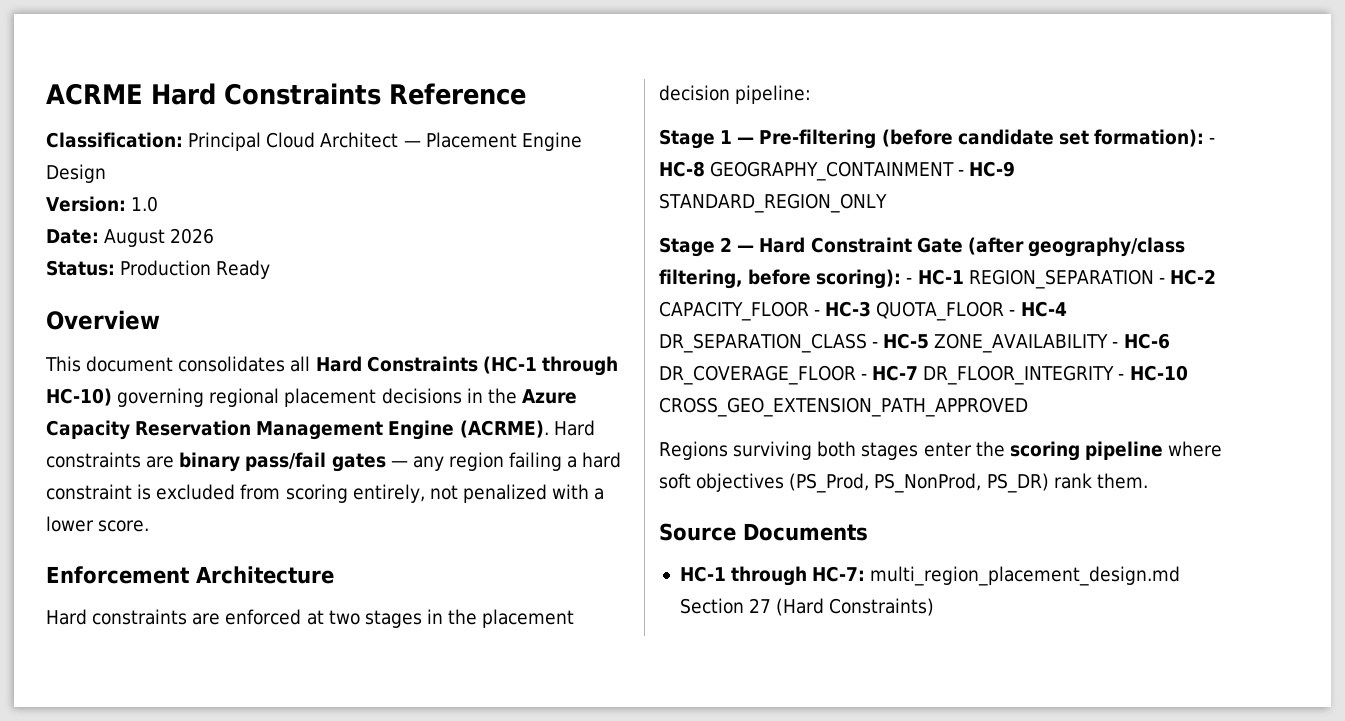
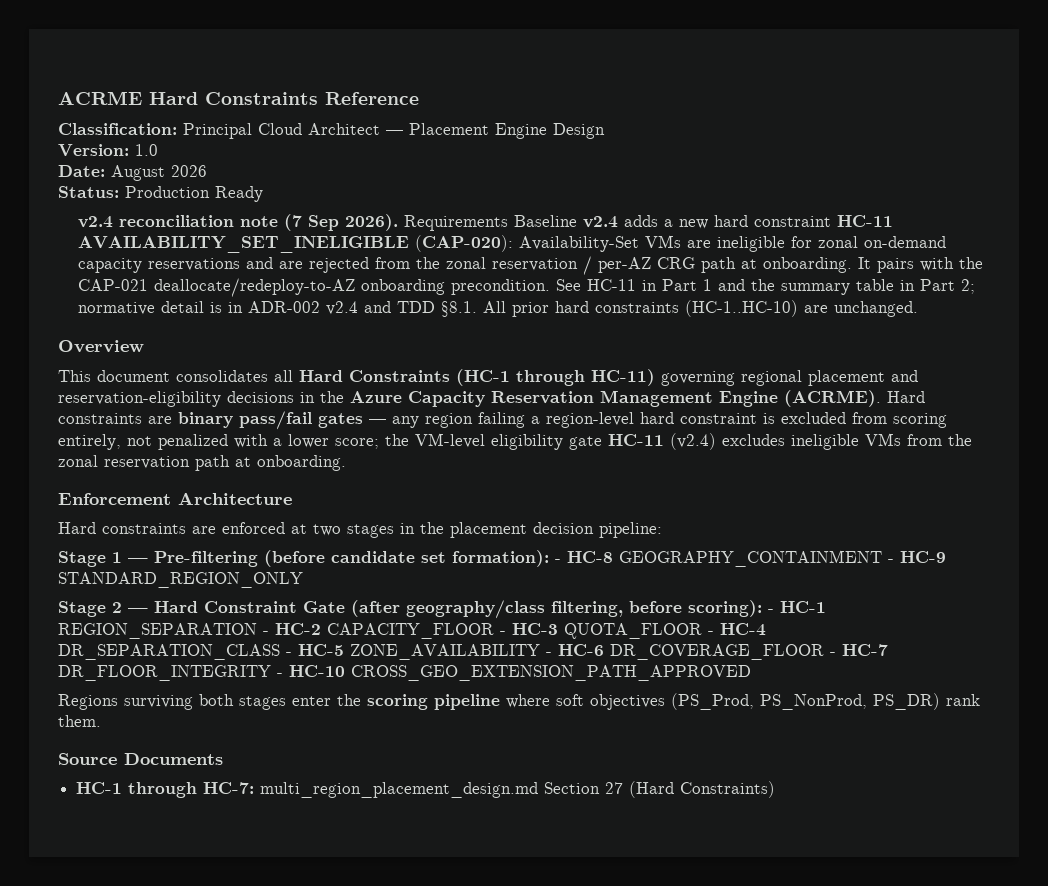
(271, 269) none -> [78,214,894,231] [78,235,947,253] [78,256,984,275] [78,278,976,297] [78,300,919,317] // v2.4 reconciliation note (7 Sep 2026). Requirements Baseline v2.4 adds a new hard constraint HC-11 AVAILABILITY_SET_INELIGIBLE (CAP-020): Availability-Set VMs are ineligible for zonal on-demand capacity reservations and are rejected from the zonal reservation / per-AZ CRG path at onboarding. It pairs with the CAP-021 deallocate/redeploy-to-AZ onboarding precondition. See HC-11 in Part 1 and the summary table in Part 2; normative detail is in ADR-002 v2.4 and TDD §8.1. All prior hard constraints (HC-1..HC-10) are unchanged.
[46,388,112,406] HC-10) -> [591,369,655,386] HC-11)
(377, 397) none -> [891,370,918,382] [58,391,221,407] and reservation-eligibility
(578, 462) none -> [546,412,634,428] region-level
[98,520,150,532] score. -> [335,433,972,450] [58,455,346,471] score; the VM-level eligibility gate HC-11 (v2.4) excludes ineligible VMs from the zonal reservation path at onboarding.

